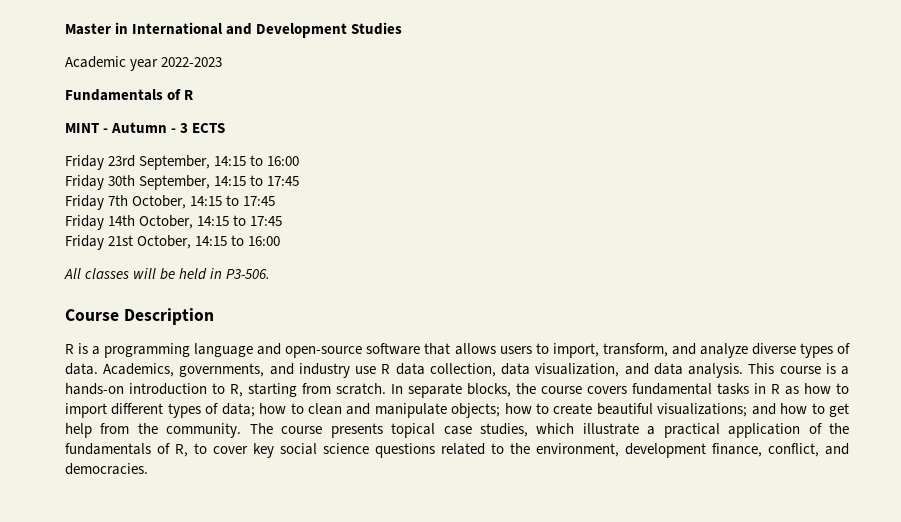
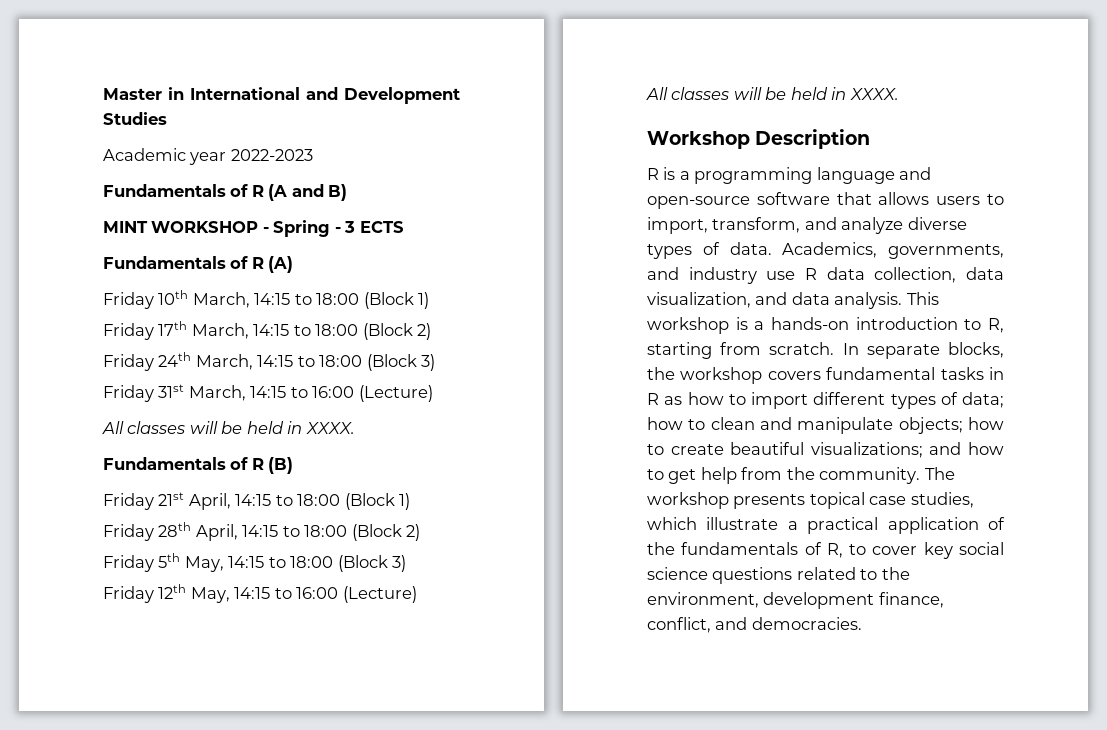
[65,122,226,133] [65,155,300,170] [65,175,300,190] [65,195,276,210] [65,215,283,230] [65,235,281,250] [64,268,271,280] [65,309,119,321] // MINT - Autumn - 3 ECTS // Friday 23rd September, 14:15 to 16:00 // Friday 30th September, 14:15 to 17:45 // Friday 7th October, 14:15 to 17:45 // Friday 14th October, 14:15 to 17:45 // Friday 21st October, 14:15 to 16:00 // All classes will be held in P3-506. // Course -> [268,184,348,201] [103,220,404,237] [103,256,294,273] [103,290,430,309] [103,321,432,340] [103,352,436,371] [103,384,433,402] [102,421,355,434] [103,457,294,474] [103,492,411,510] [103,522,421,541] [103,553,407,572] [103,584,417,603] [646,87,899,100] [647,131,750,149] (A and B) // MINT WORKSHOP - Spring - 3 ECTS // Fundamentals of R (A) // Friday 10th March, 14:15 to 18:00 (Block 1) // Friday 17th March, 14:15 to 18:00 (Block 2) // Friday 24th March, 14:15 to 18:00 (Block 3) // Friday 31st March, 14:15 to 16:00 (Lecture) // All classes will be held in XXXX. // Fundamentals of R (B) // Friday 21st April, 14:15 to 18:00 (Block 1) // Friday 28th April, 14:15 to 18:00 (Block 2) // Friday 5th May, 14:15 to 18:00 (Block 3) // Friday 12th May, 14:15 to 16:00 (Lecture) // All classes will be held in XXXX. // Workshop
[779,366,821,374] course -> [647,317,729,334] workshop
[541,386,582,394] course -> [680,367,763,384] workshop
[281,426,323,434] course -> [647,492,729,509] workshop

